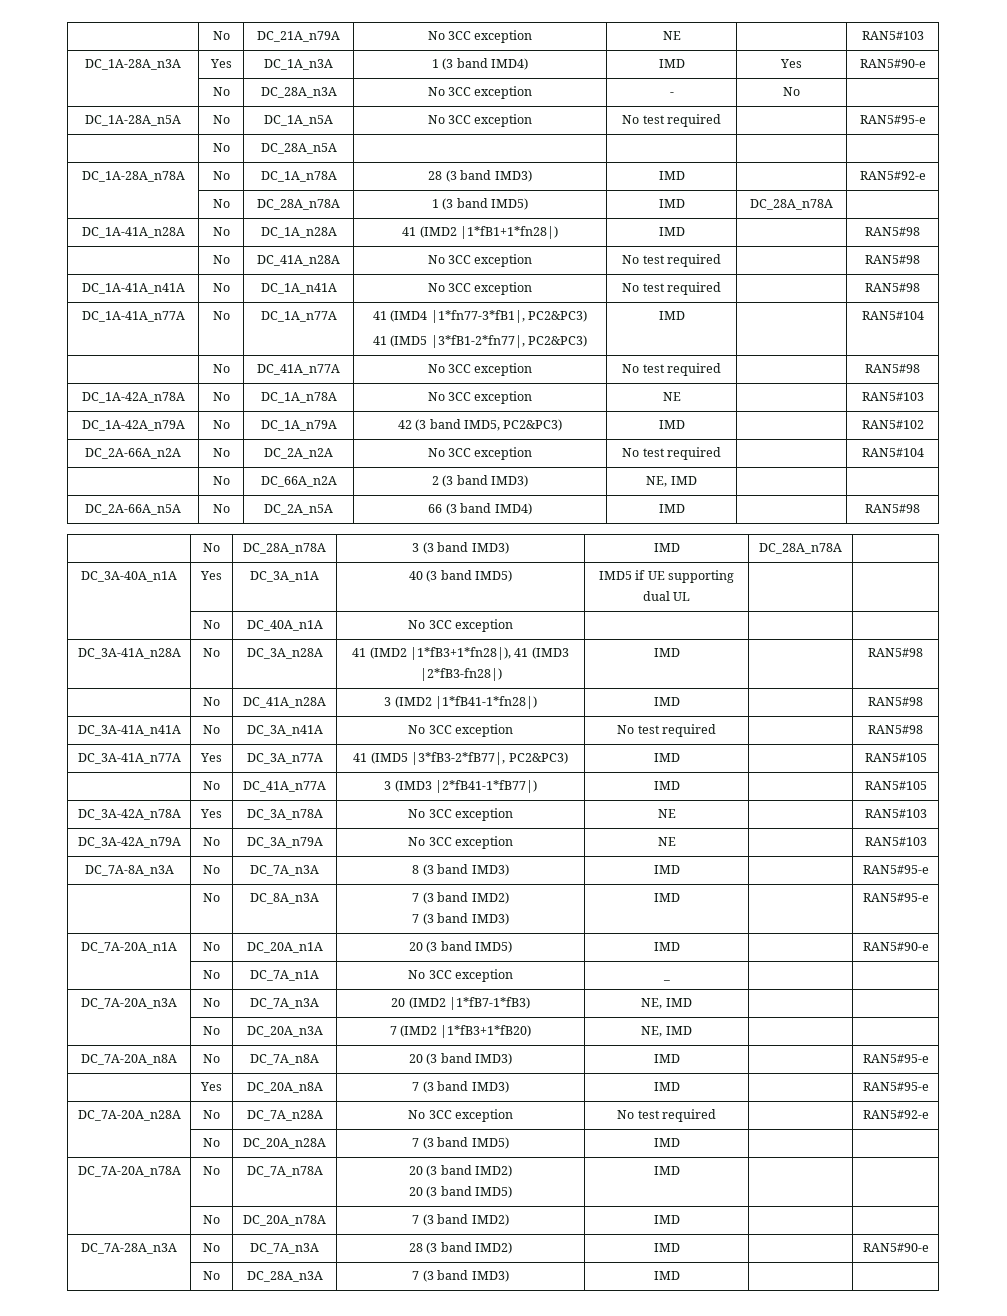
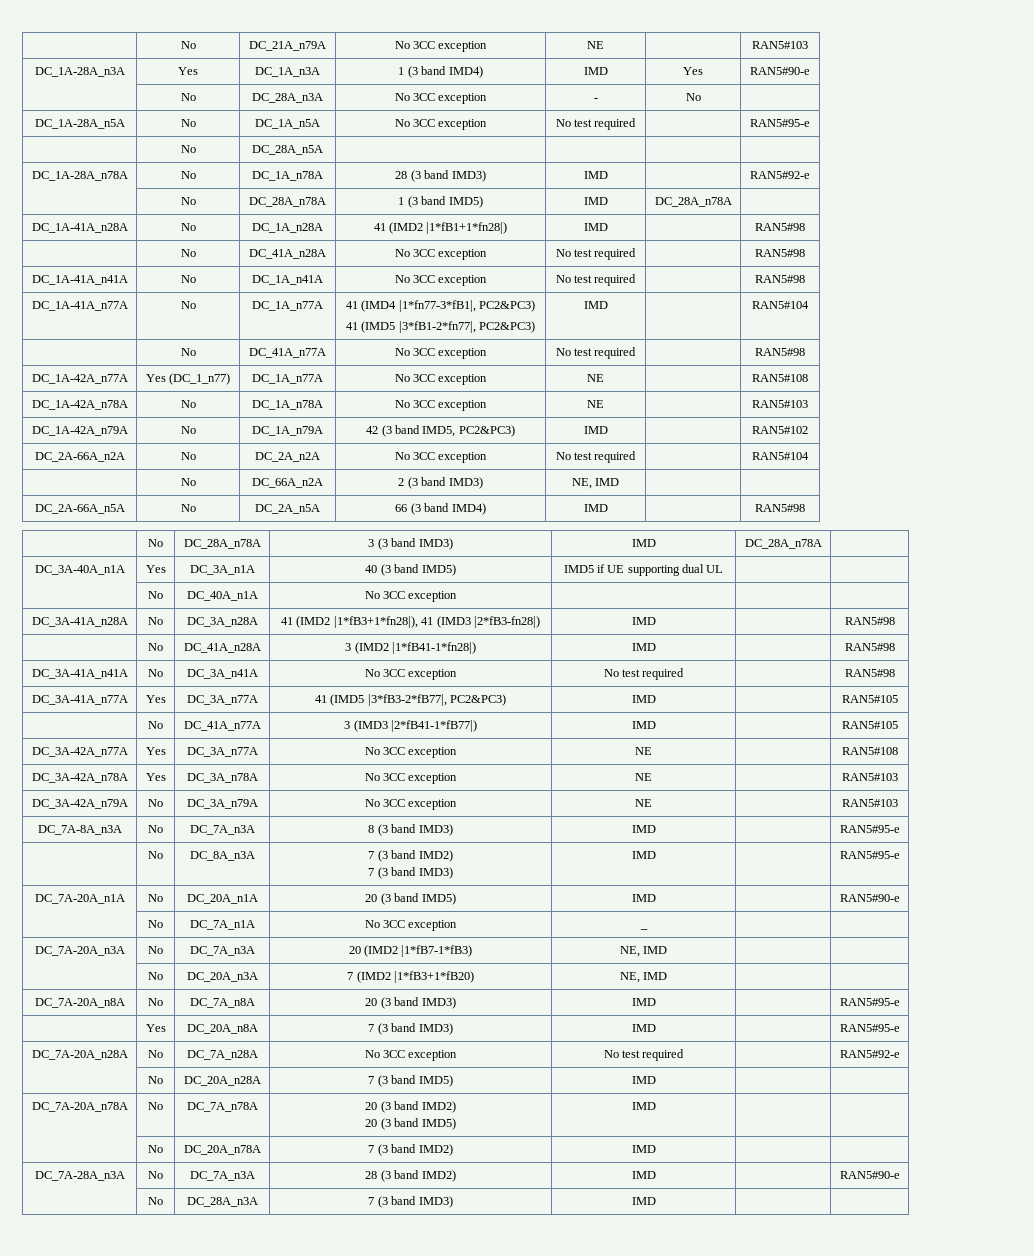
(920, 368) none -> [31,374,128,384] [145,373,231,385] [251,374,323,384] [394,374,488,385] [587,374,604,382] [752,374,808,382] // DC_1A-42A_n77A | Yes (DC_1_n77) | DC_1A_n77A | No 3CC exception | NE | | RAN5#108
(927, 785) none -> [31,747,128,757] [145,747,166,755] [186,747,258,757] [364,747,458,758] [635,747,652,755] [841,747,898,755] // DC_3A-42A_n77A | Yes | DC_3A_n77A | No 3CC exception | NE | | RAN5#108

